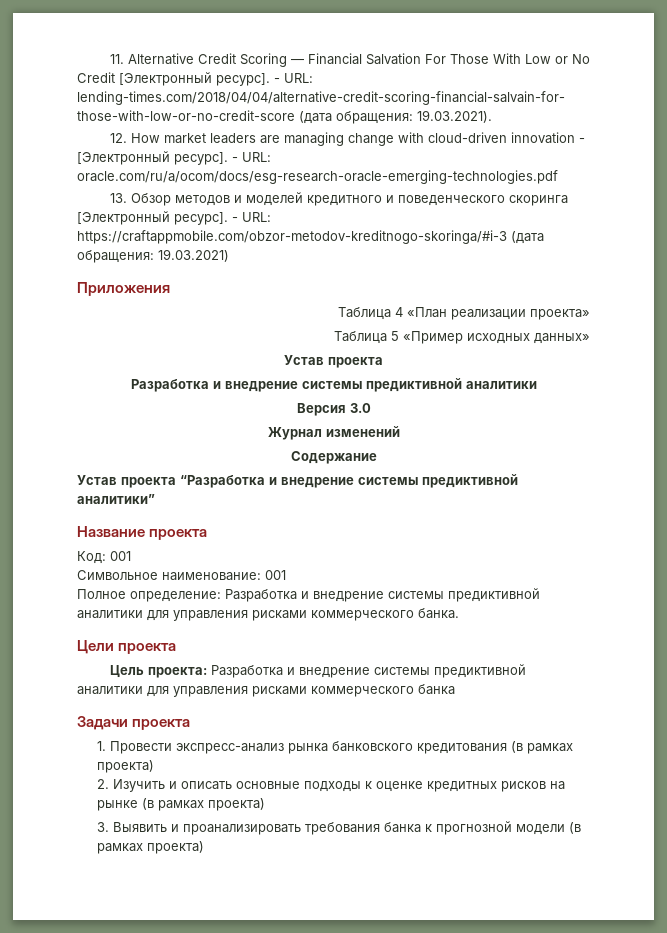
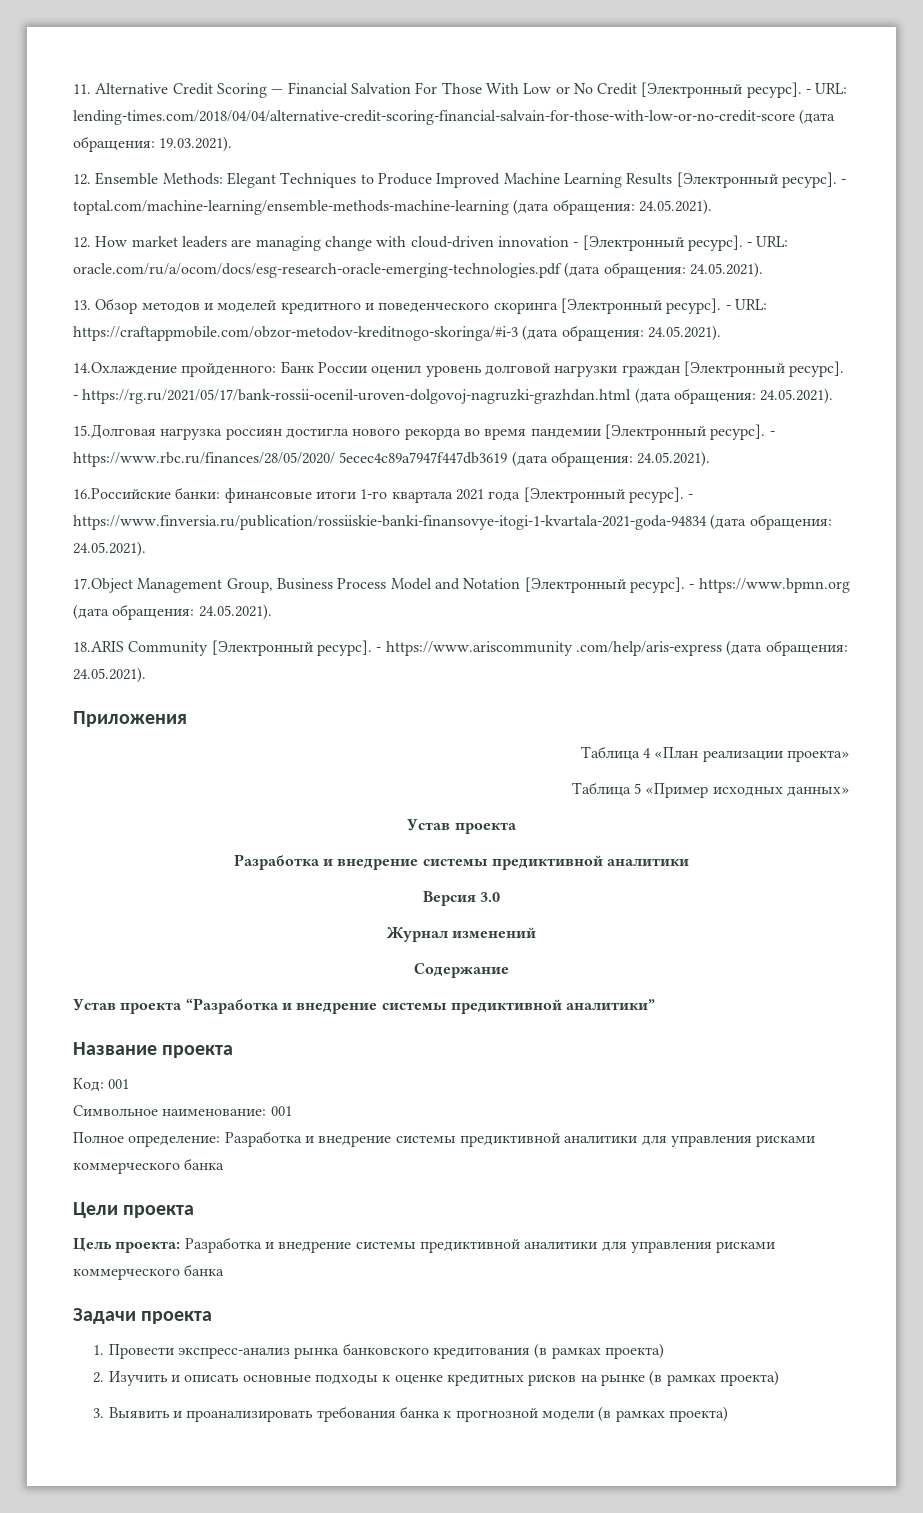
(492, 116) none -> [73,172,847,188] [73,199,712,215] // 12. Ensemble Methods: Elegant Techniques to Produce Improved Machine Learning Results [Электронный ресурс]. - toptal.com/machine-learning/ensemble-methods-machine-learning (дата обращения: 24.05.2021).
(558, 177) none -> [564,262,763,278] (дата обращения: 24.05.2021).
[158,249,229,262] 19.03.2021) -> [647,325,721,341] [73,361,845,377] [73,388,834,404] [73,424,775,440] [73,451,711,467] [73,487,694,503] [73,514,832,530] [73,541,146,557] [73,577,850,593] [73,604,272,620] [73,640,848,656] [73,667,146,683] 24.05.2021). // 14.Охлаждение пройденного: Банк России оценил уровень долговой нагрузки граждан [Электронный ресурс]. - https://rg.ru/2021/05/17/bank-rossii-ocenil-uroven-dolgovoj-nagruzki-grazhdan.html (дата обращения: 24.05.2021). // 15.Долговая нагрузка россиян достигла нового рекорда во время пандемии [Электронный ресурс]. - https://www.rbc.ru/finances/28/05/2020/ 5ecec4c89a7947f447db3619 (дата обращения: 24.05.2021). // 16.Российские банки: финансовые итоги 1-го квартала 2021 года [Электронный ресурс]. - https://www.finversia.ru/publication/rossiiskie-banki-finansovye-itogi-1-kvartala-2021-goda-94834 (дата обращения: 24.05.2021). // 17.Object Management Group, Business Process Model and Notation [Электронный ресурс]. - https://www.bpmn.org (дата обращения: 24.05.2021). // 18.ARIS Community [Электронный ресурс]. - https://www.ariscommunity .com/help/aris-express (дата обращения: 24.05.2021).
[418,608,459,619] банка. -> [184,1158,225,1170] банка

